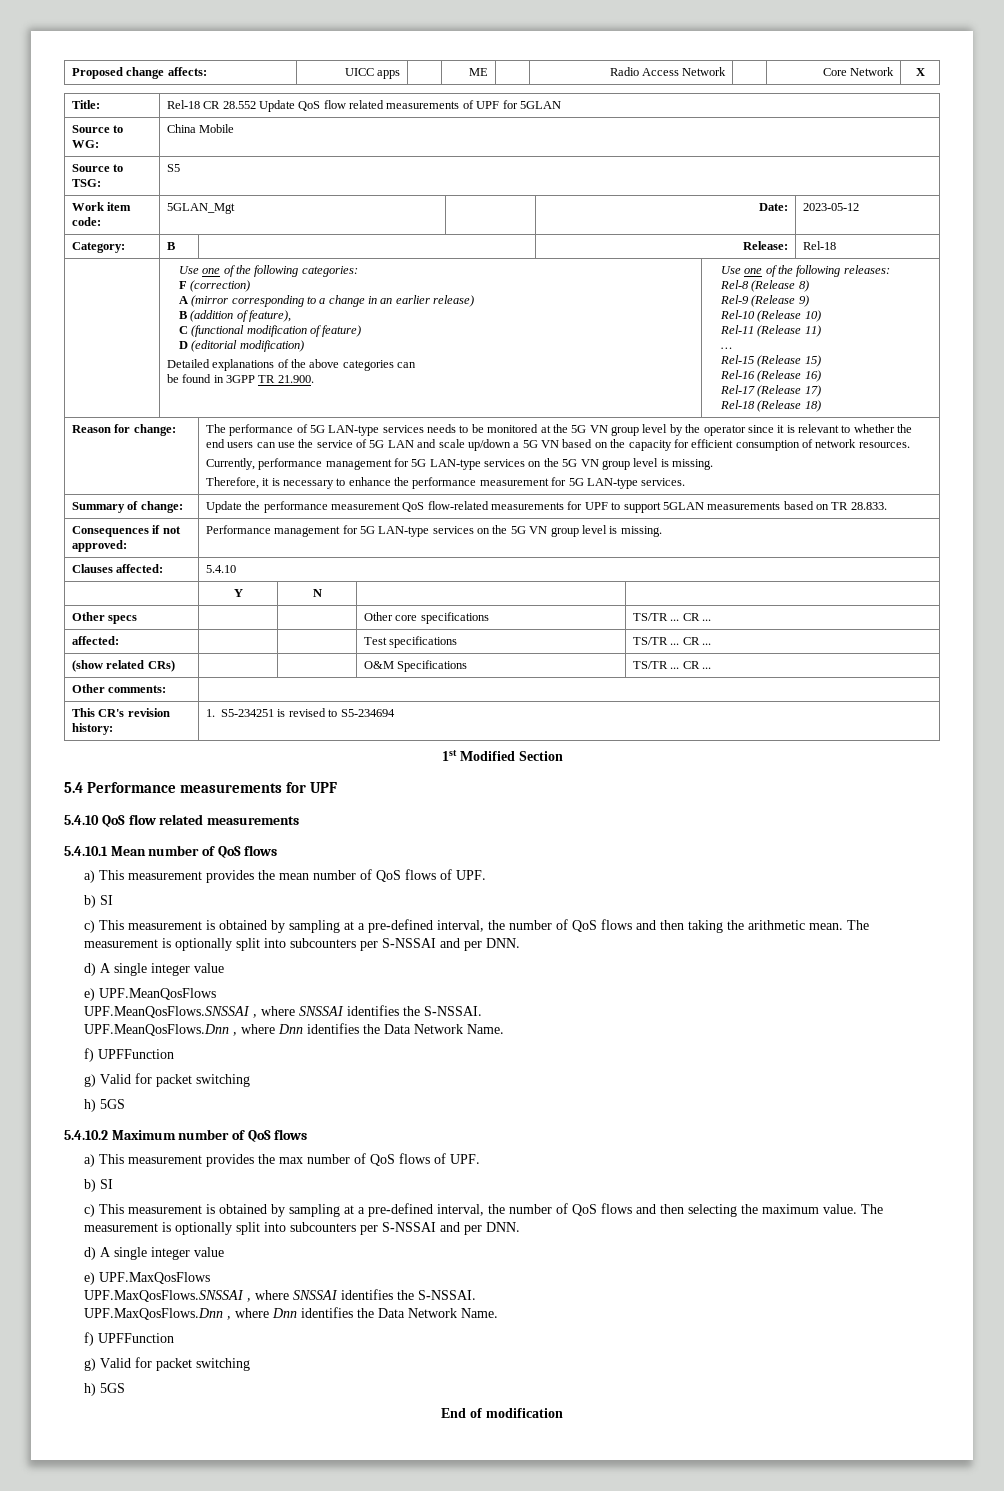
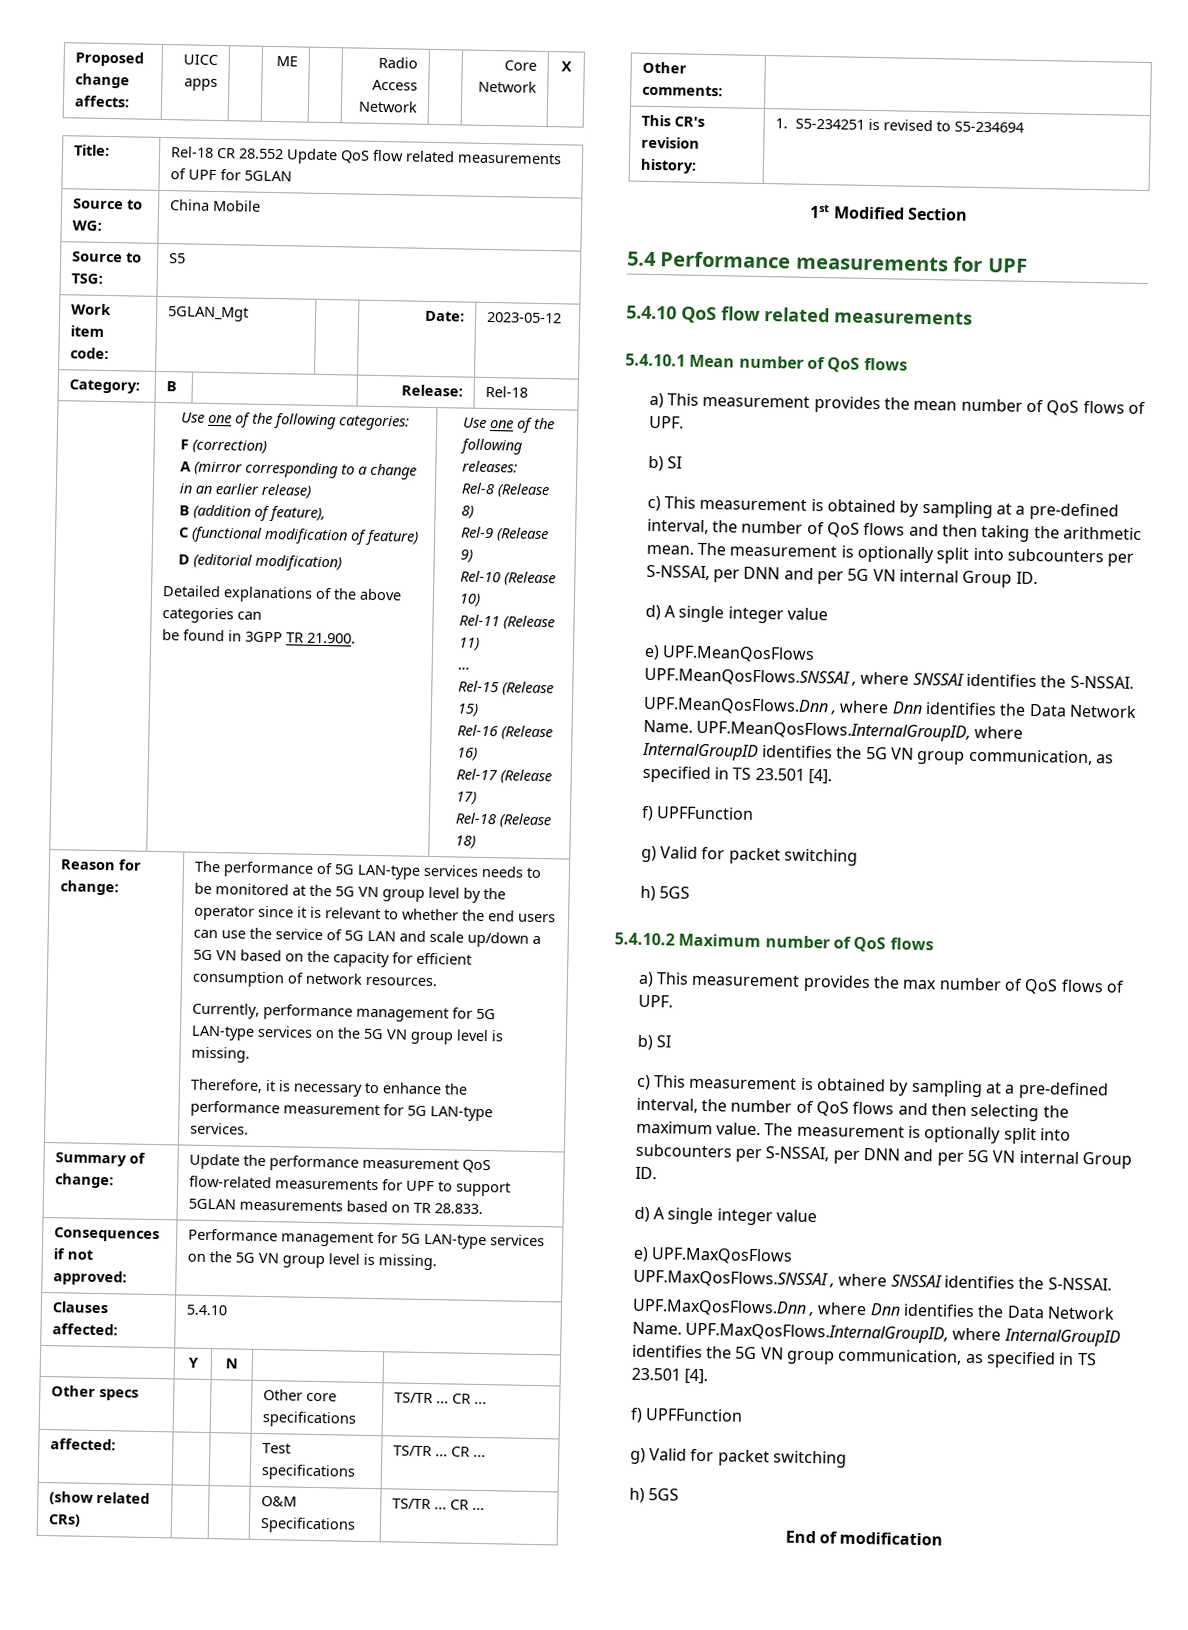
[382,938,521,951] S-NSSAI and per DNN. -> [645,564,1038,588] S-NSSAI, per DNN and per 5G VN internal Group ID.
(505, 1029) none -> [696,720,1024,742] [641,742,1115,766] [641,765,833,785] UPF.MeanQosFlows.InternalGroupID, where InternalGroupID identifies the 5G VN group communication, as specified in TS 23.501 [4].
[382,1222,521,1235] S-NSSAI and per DNN. -> [765,1146,1132,1169] [634,1166,657,1180] S-NSSAI, per DNN and per 5G VN internal Group ID.
(499, 1313) none -> [685,1322,1121,1347] [631,1344,1097,1369] [630,1367,709,1385] UPF.MaxQosFlows.InternalGroupID, where InternalGroupID identifies the 5G VN group communication, as specified in TS 23.501 [4].

